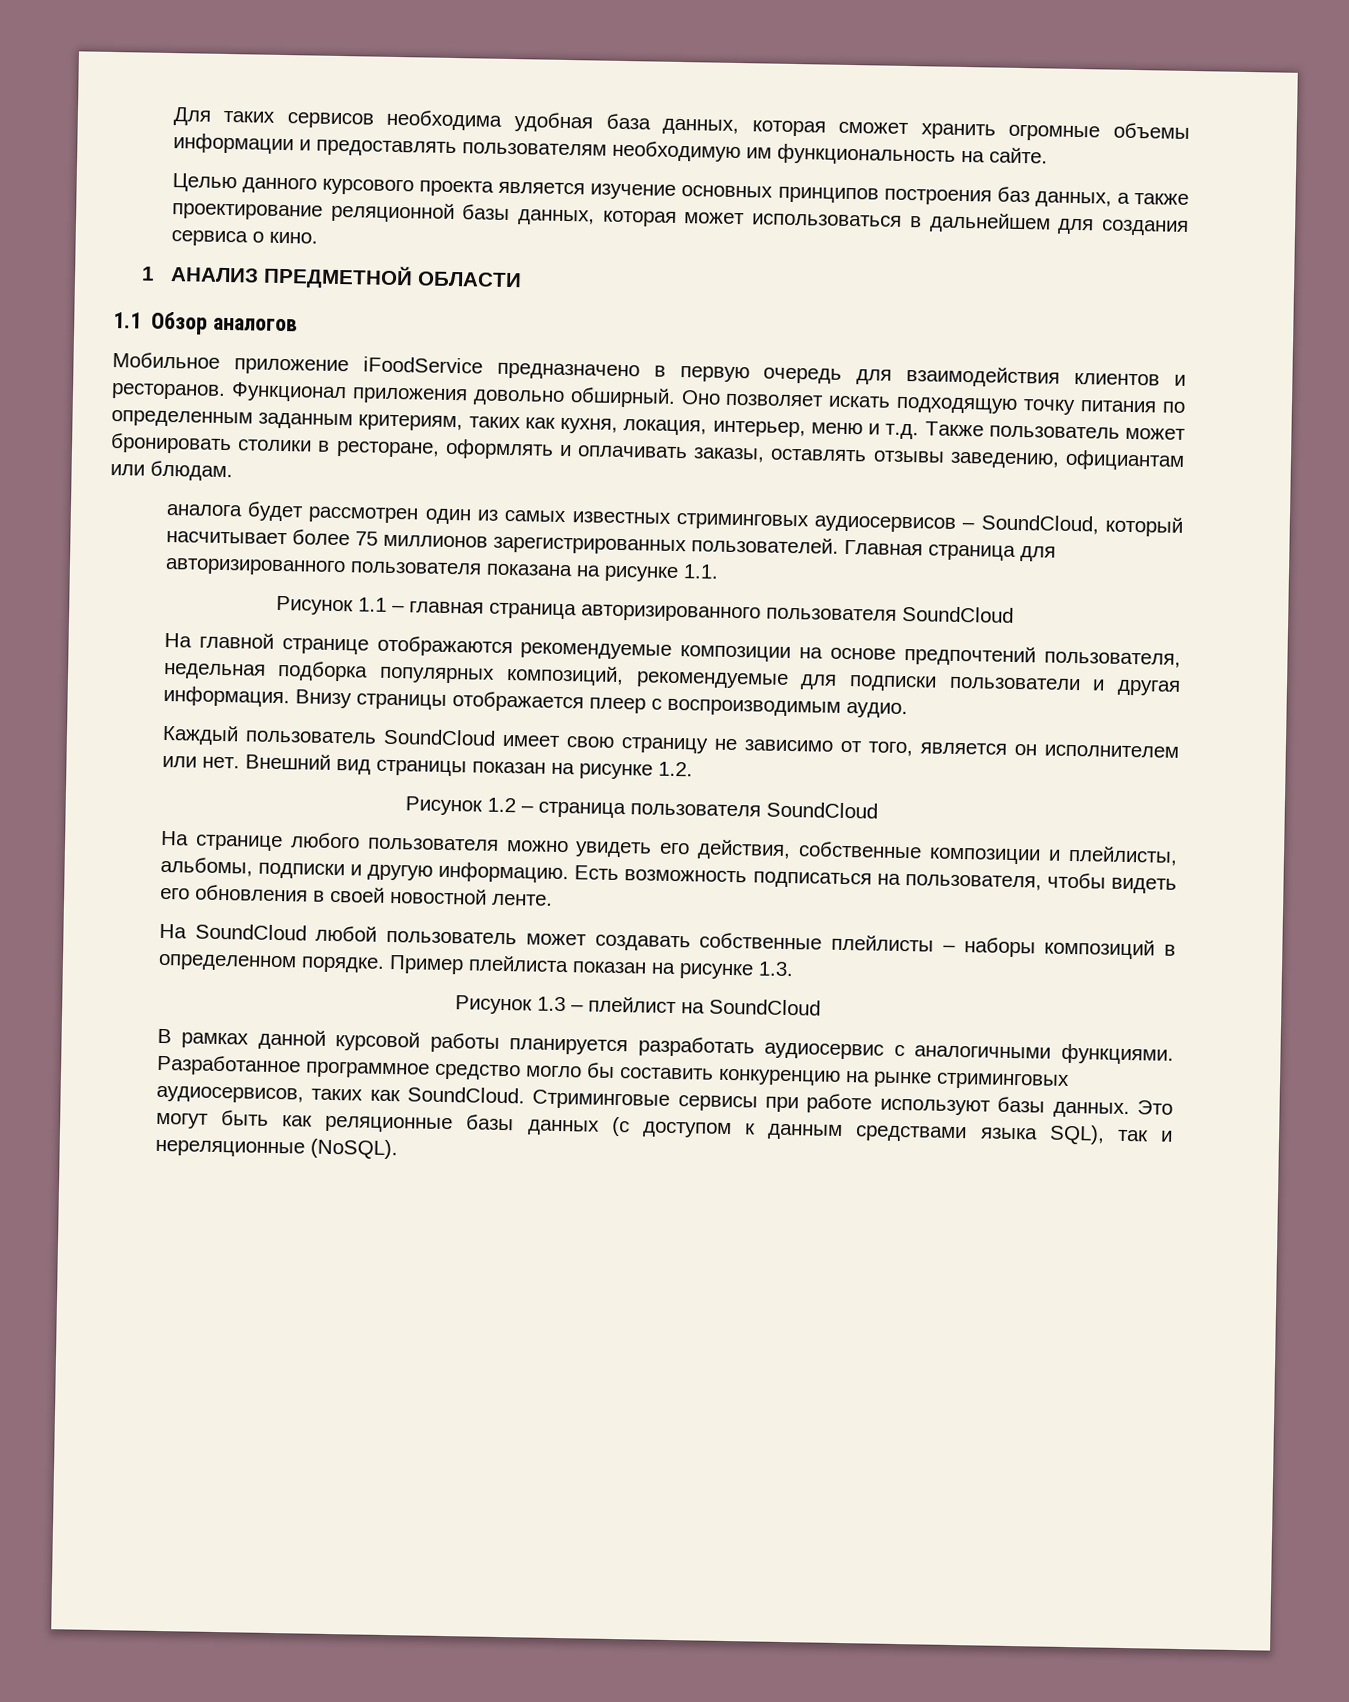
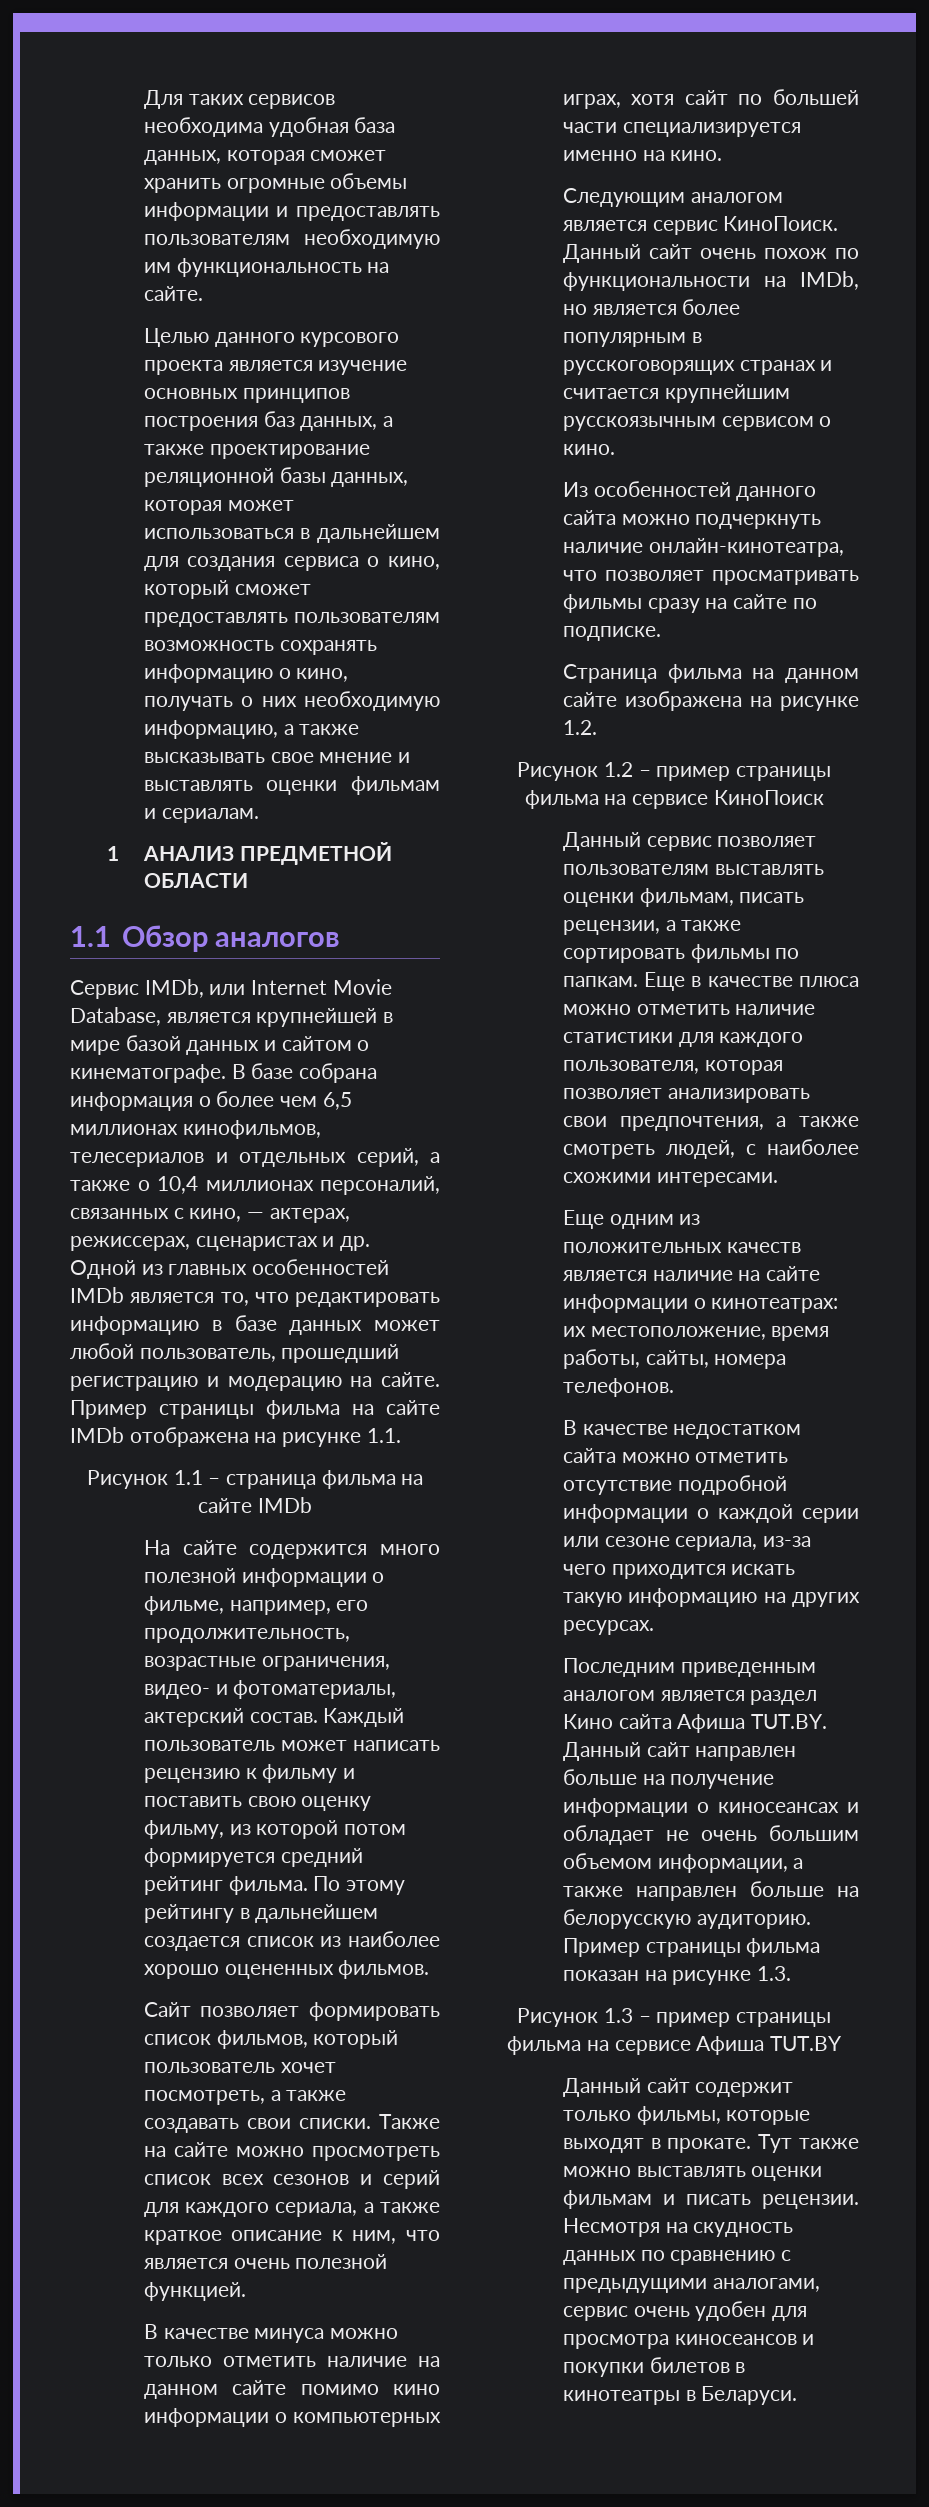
[268,231,318,244] кино. -> [387,556,440,570] [143,580,311,599] [143,612,440,627] [143,640,377,655] [143,664,349,683] [143,691,440,711] [143,720,360,739] [143,752,410,763] [143,776,440,795] [143,808,259,823] кино, который сможет предоставлять пользователям возможность сохранять информацию о кино, получать о них необходимую информацию, а также высказывать свое мнение и выставлять оценки фильмам и сериалам.
[112,352,1186,388] [111,382,1185,416] [111,410,1187,440] [110,433,1185,471] [110,460,233,482] [165,501,1183,537] [165,529,1056,562] [164,557,573,577] Мобильное приложение iFoodService предназначено в первую очередь для взаимодействия клиентов и ресторанов. Функционал приложения довольно обширный. Оно позволяет искать подходящую точку питания по определенным заданным критериям, таких как кухня, локация, интерьер, меню и т.д. Также пользователь может бронировать столики в ресторане, оформлять и оплачивать заказы, оставлять отзывы заведению, официантам или блюдам. // аналога будет рассмотрен один из самых известных стриминговых аудиосервисов – SoundCloud, который насчитывает более 75 миллионов зарегистрированных пользователей. Главная страница для авторизированного пользователя показана -> [70,979,392,999] [70,1007,394,1027] [70,1035,370,1055] [70,1063,378,1083] [70,1091,352,1111] [70,1120,321,1139] [70,1148,440,1167] [70,1176,440,1195] [70,1208,350,1223] [70,1236,371,1251] [70,1259,390,1279] [70,1287,440,1307] [70,1315,440,1335] [70,1343,400,1363] [70,1372,440,1391] [70,1400,440,1419] [70,1427,249,1447] Сервис IMDb, или Internet Movie Database, является крупнейшей в мире базой данных и сайтом о кинематографе. В базе собрана информация о более чем 6,5 миллионах кинофильмов, телесериалов и отдельных серий, а также о 10,4 миллионах персоналий, связанных с кино, — актерах, режиссерах, сценаристах и др. Одной из главных особенностей IMDb является то, что редактировать информацию в базе данных может любой пользователь, прошедший регистрацию и модерацию на сайте. Пример страницы фильма на сайте IMDb отображена
[409,601,1014,623] [163,632,1181,668] [162,660,1181,696] [162,685,908,719] [161,724,1179,758] [161,753,546,777] главная страница авторизированного пользователя SoundCloud // На главной странице отображаются рекомендуемые композиции на основе предпочтений пользователя, недельная подборка популярных композиций, рекомендуемые для подписки пользователи и другая информация. Внизу страницы отображается плеер с воспроизводимым аудио. // Каждый пользователь SoundCloud имеет свою страницу не зависимо от того, является он исполнителем или нет. Внешний вид страницы показан -> [225,1470,424,1489] [198,1497,312,1513] [143,1540,440,1559] [143,1568,385,1587] [143,1596,369,1615] [143,1628,350,1643] [143,1656,390,1671] [143,1680,397,1699] [143,1708,405,1727] [143,1740,440,1751] [143,1764,355,1783] [143,1796,372,1811] [143,1820,406,1839] [143,1848,363,1867] [143,1876,405,1895] [143,1904,379,1923] [143,1931,440,1951] [143,1960,430,1979] [143,2002,440,2021] [143,2030,399,2049] [143,2062,336,2073] [143,2090,347,2105] [143,2114,440,2133] [143,2142,440,2161] [143,2170,440,2189] [143,2202,440,2217] [143,2230,440,2245] [143,2254,388,2269] [143,2282,246,2301] [143,2324,398,2343] [143,2356,440,2367] [143,2380,440,2399] [143,2408,441,2427] [562,89,859,109] [562,122,801,137] [562,150,723,161] [562,188,783,207] [562,216,839,235] [562,244,859,263] [562,271,859,291] [562,299,741,315] [562,332,702,347] [562,360,833,375] [562,384,790,403] [562,416,832,431] [562,444,615,455] [562,481,817,501] [562,510,822,529] [562,538,844,557] [562,570,859,585] [562,594,817,613] [562,626,661,641] [562,664,859,683] [562,691,742,711] страница фильма на сайте IMDb // На сайте содержится много полезной информации о фильме, например, его продолжительность, возрастные ограничения, видео- и фотоматериалы, актерский состав. Каждый пользователь может написать рецензию к фильму и поставить свою оценку фильму, из которой потом формируется средний рейтинг фильма. По этому рейтингу в дальнейшем создается список из наиболее хорошо оцененных фильмов. // Сайт позволяет формировать список фильмов, который пользователь хочет посмотреть, а также создавать свои списки. Также на сайте можно просмотреть список всех сезонов и серий для каждого сериала, а также краткое описание к ним, что является очень полезной функцией. // В качестве минуса можно только отметить наличие на данном сайте помимо кино информации о компьютерных играх, хотя сайт по большей части специализируется именно на кино. // Следующим аналогом является сервис КиноПоиск. Данный сайт очень похож по функциональности на IMDb, но является более популярным в русскоговорящих странах и считается крупнейшим русскоязычным сервисом о кино. // Из особенностей данного сайта можно подчеркнуть наличие онлайн-кинотеатра, что позволяет просматривать фильмы сразу на сайте по подписке. // Страница фильма на данном сайте изображена
[537,801,878,819] [160,830,1178,866] [159,856,1177,894] [159,884,553,906] [158,923,1176,960] [157,953,569,975] страница пользователя SoundCloud // На странице любого пользователя можно увидеть его действия, собственные композиции и плейлисты, альбомы, подписки и другую информацию. Есть возможность подписаться на пользователя, чтобы видеть его обновления в своей новостной ленте. // На SoundCloud любой пользователь может создавать собственные плейлисты – наборы композиций в определенном порядке. Пример плейлиста -> [656,766,831,781] [524,790,824,809] [562,832,817,851] [562,864,824,875] [562,888,805,907] [562,920,742,935] [562,944,800,963] [562,972,859,991] [562,1004,816,1015] [562,1032,804,1047] [562,1060,783,1075] [562,1088,810,1103] [562,1116,859,1131] [562,1139,859,1159] [562,1172,778,1187] [562,1210,701,1229] [562,1242,801,1253] [562,1266,820,1281] [562,1294,839,1313] [562,1326,830,1341] [562,1349,787,1369] [562,1378,674,1397] [562,1420,802,1439] [562,1448,789,1463] [562,1475,787,1495] [562,1504,859,1523] [562,1536,811,1551] [562,1564,796,1579] [562,1588,860,1607] [562,1620,654,1635] [562,1658,816,1677] [562,1690,818,1705] [562,1714,827,1733] [562,1742,797,1761] [562,1769,775,1789] [562,1798,859,1817] [562,1825,859,1845] [562,1853,804,1873] [562,1881,859,1901] [562,1909,811,1929] [562,1938,821,1957] пример страницы фильма на сервисе КиноПоиск // Данный сервис позволяет пользователям выставлять оценки фильмам, писать рецензии, а также сортировать фильмы по папкам. Еще в качестве плюса можно отметить наличие статистики для каждого пользователя, которая позволяет анализировать свои предпочтения, а также смотреть людей, с наиболее схожими интересами. // Еще одним из положительных качеств является наличие на сайте информации о кинотеатрах: их местоположение, время работы, сайты, номера телефонов. // В качестве недостатком сайта можно отметить отсутствие подробной информации о каждой серии или сезоне сериала, из-за чего приходится искать такую информацию на других ресурсах. // Последним приведенным аналогом является раздел Кино сайта Афиша TUT.BY. Данный сайт направлен больше на получение информации о киносеансах и обладает не очень большим объемом информации, а также направлен больше на белорусскую аудиторию. Пример страницы фильма
[588,996,821,1016] [156,1028,1174,1065] [155,1054,1070,1090] [155,1085,1174,1119] [155,1110,1174,1145] [154,1138,398,1160] плейлист на SoundCloud // В рамках данной курсовой работы планируется разработать аудиосервис с аналогичными функциями. Разработанное программное средство могло бы составить конкуренцию на рынке стриминговых аудиосервисов, таких как SoundCloud. Стриминговые сервисы при работе используют базы данных. Это могут быть как реляционные базы данных (с доступом к данным средствами языка SQL), так и нереляционные (NoSQL). -> [656,2012,831,2027] [507,2036,842,2055] [562,2078,794,2097] [562,2106,811,2125] [562,2134,859,2153] [562,2166,823,2181] [562,2190,859,2209] [562,2218,794,2237] [562,2250,791,2265] [562,2278,820,2293] [562,2301,807,2321] [562,2334,815,2349] [562,2357,746,2377] [562,2386,798,2405] пример страницы фильма на сервисе Афиша TUT.BY // Данный сайт содержит только фильмы, которые выходят в прокате. Тут также можно выставлять оценки фильмам и писать рецензии. Несмотря на скудность данных по сравнению с предыдущими аналогами, сервис очень удобен для просмотра киносеансов и покупки билетов в кинотеатры в Беларуси.

